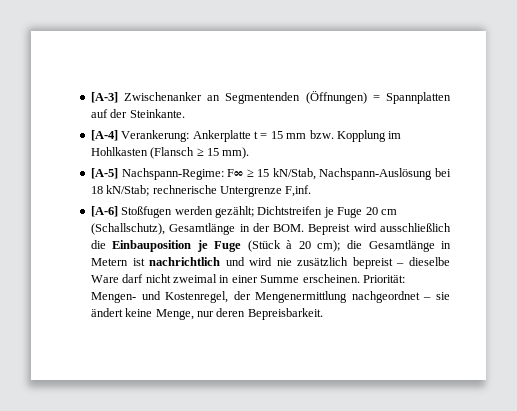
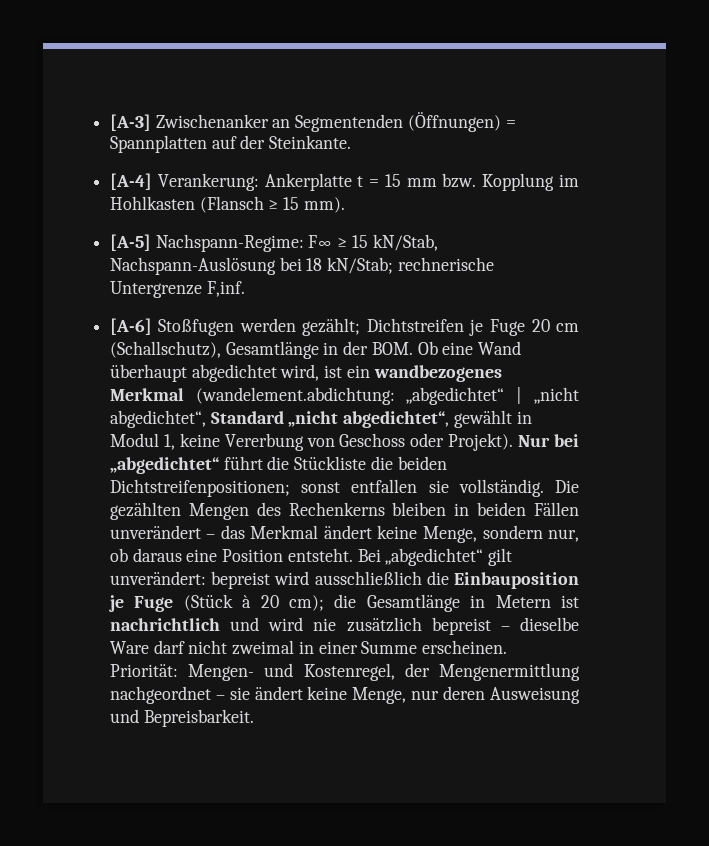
[308,224,351,235] Bepreist -> [417,341,522,355] [109,364,502,382] [109,387,579,405] [109,410,532,428] [109,433,579,451] [109,456,447,474] [109,479,580,497] [109,502,579,520] [109,525,579,543] [109,548,513,566] [109,571,271,589] Ob eine Wand überhaupt abgedichtet wird, ist ein wandbezogenes Merkmal (wandelement.abdichtung: „abgedichtet“ | „nicht abgedichtet“, Standard „nicht abgedichtet“, gewählt in Modul 1, keine Vererbung von Geschoss oder Projekt). Nur bei „abgedichtet“ führt die Stückliste die beiden Dichtstreifenpositionen; sonst entfallen sie vollständig. Die gezählten Mengen des Rechenkerns bleiben in beiden Fällen unverändert – das Merkmal ändert keine Menge, sondern nur, ob daraus eine Position entsteht. Bei „abgedichtet“ gilt unverändert: bepreist
(246, 312) none -> [489,687,580,704] [109,709,139,723] Ausweisung und

